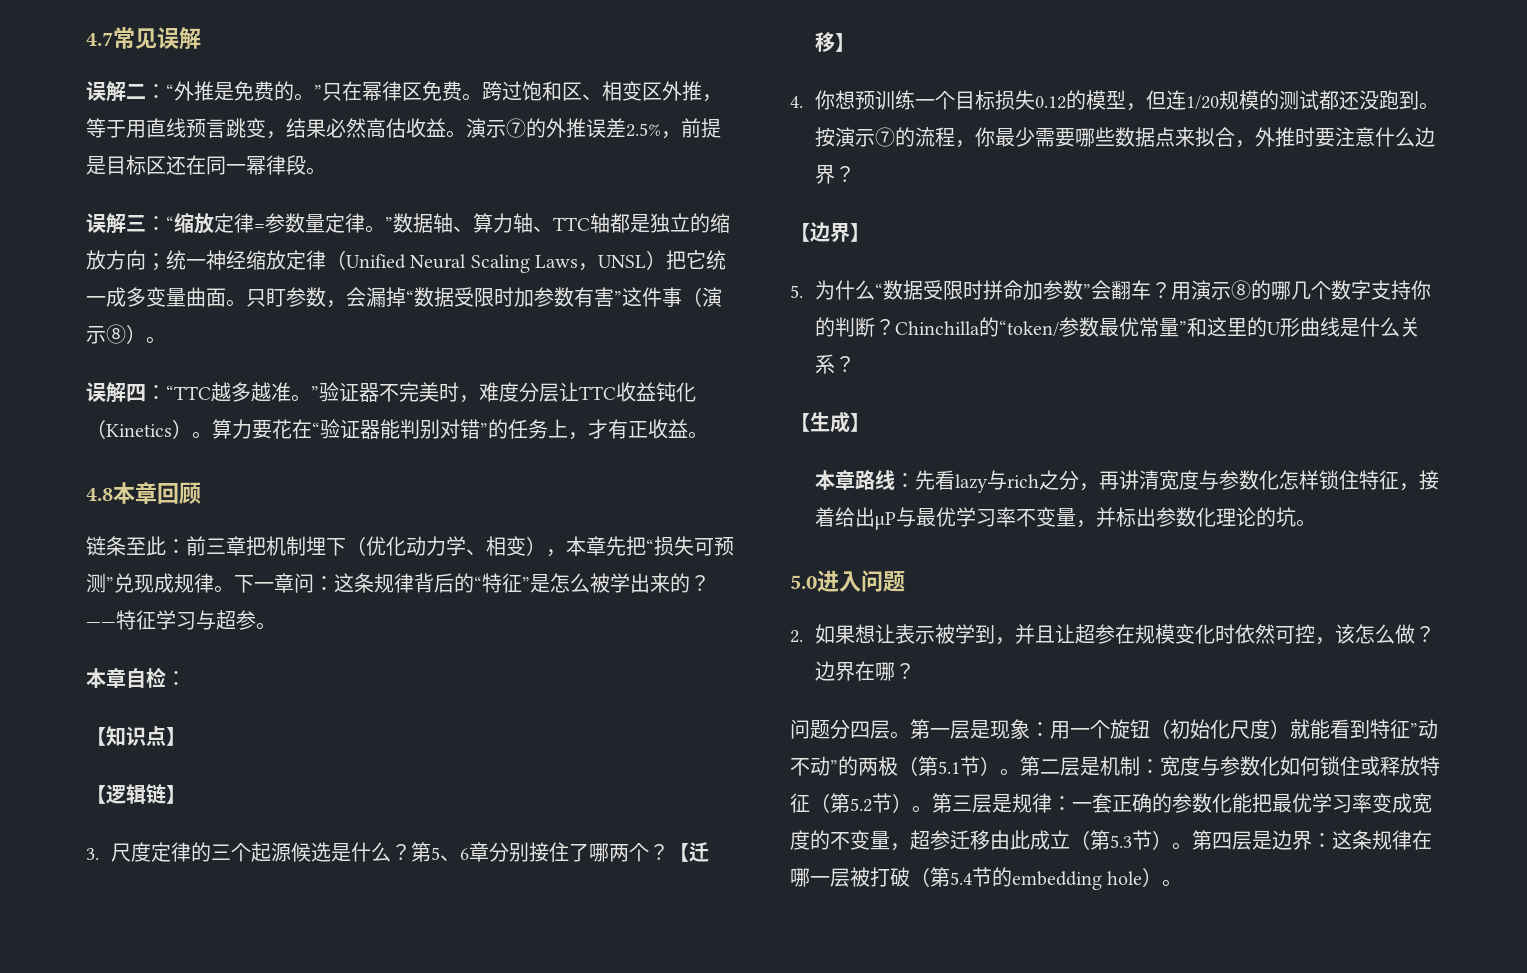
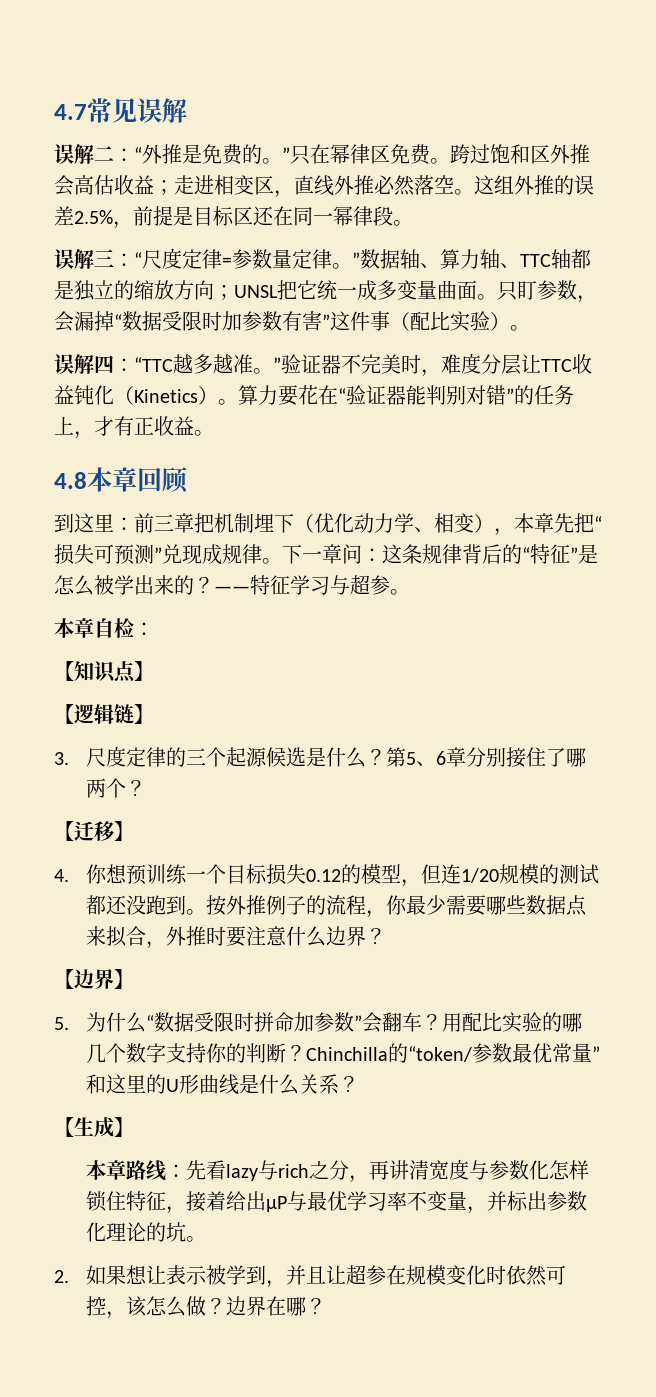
[582,81,722,102] [86,118,586,139] 、相变区外推，等于用直线预言跳变，结果必然高估收益。演示⑦的外推 -> [550,144,590,164] [54,175,574,198] 外推会高估收益；走进相变区，直线外推必然落空。这组外推的
[174,212,214,234] 缩放 -> [142,248,182,269] 尺度
[166,250,667,273] 统一神经缩放定律（Unified Neural Scaling Laws，UNSL） -> [234,285,278,298] UNSL
[702,287,722,307] [86,324,126,344] 演示⑧ -> [410,311,490,332] 配比实验
[86,536,166,556] 链条至此 -> [54,513,114,533] 到这里
(669, 852) none -> (147, 788) //
[834,127,895,147] 演示⑦ -> [226,895,307,915] 外推例子
[1190,280,1251,300] 演示⑧ -> [462,1012,543,1033] 配比实验
[790,570,905,592] // 5.0进入问题 -> (207, 1239) none
[790,719,1438,739] [790,756,1440,776] [790,793,1432,813] [790,830,1432,851] [790,867,1183,890] // 问题分四层。第一层是现象：用一个旋钮（初始化尺度）就能看到特征”动不动”的两极（第5.1节）。第二层是机制：宽度与参数化如何锁住或释放特征（第5.2节）。第三层是规律：一套正确的参数化能把最优学习率变成宽度的不变量，超参迁移由此成立（第5.3节）。第四层是边界：这条规律在哪一层被打破（第5.4节的embedding hole）。 -> (327, 1306) none

